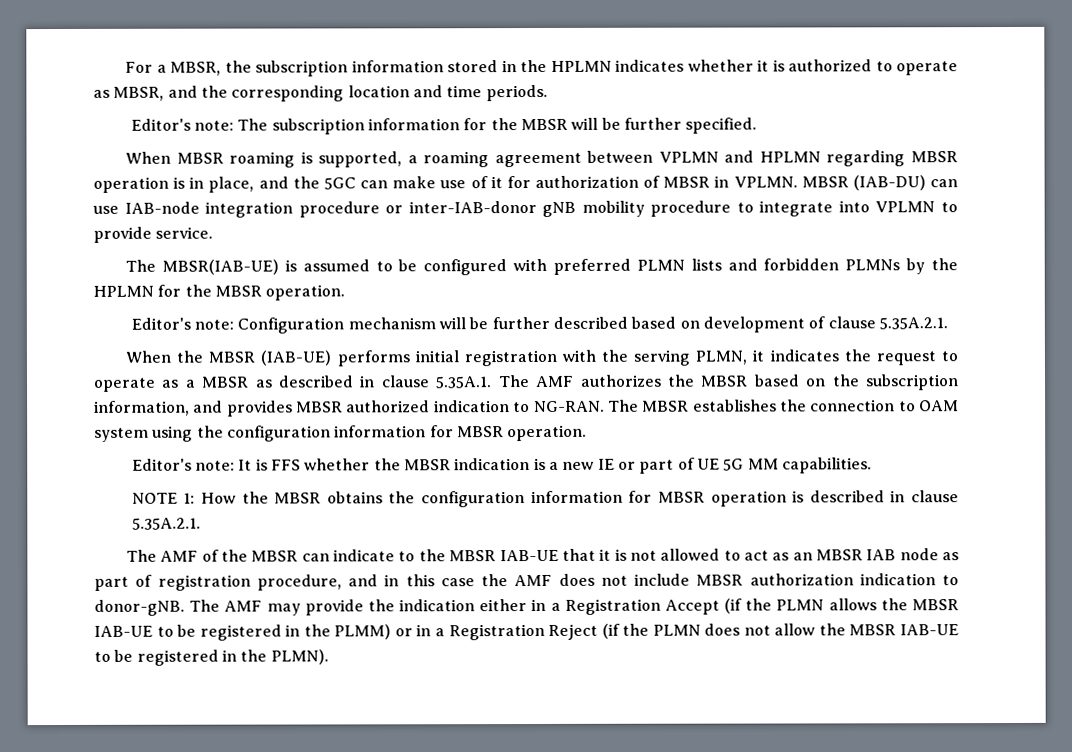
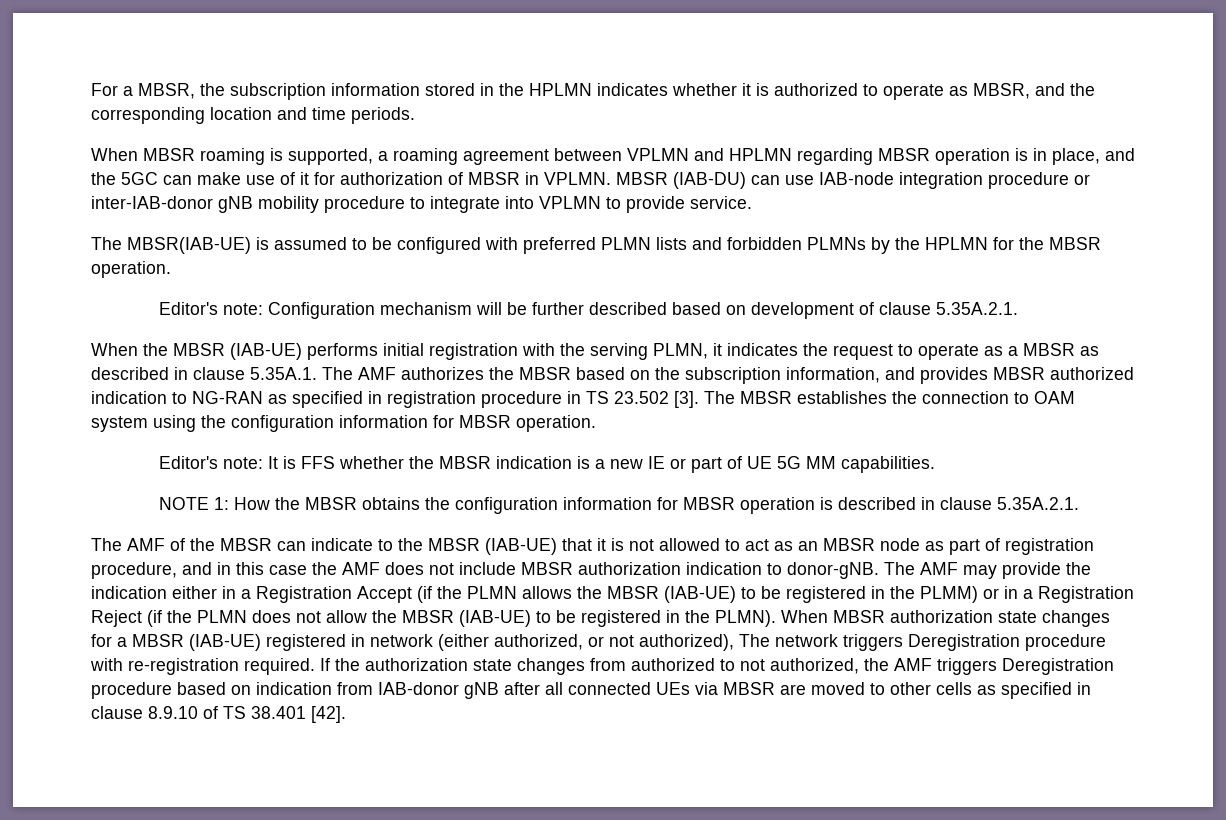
[130,117,758,135] // Editor's note: The subscription information for the MBSR will be further specified. -> (415, 115) none
[533,400,605,413] NG-RAN. -> [192,391,699,408] NG-RAN as specified in registration procedure in TS 23.502 [3].
[499,549,559,562] IAB-UE -> [485,538,557,555] (IAB-UE)
[866,549,897,561] IAB -> (875, 544) none
[94,625,153,637] IAB-UE -> [664,586,736,603] (IAB-UE)
[899,624,959,636] IAB-UE -> [459,610,531,627] (IAB-UE)
(329, 657) none -> [781,610,1110,627] [91,634,1106,651] [90,658,1114,675] [91,682,1091,699] [91,706,346,723] When MBSR authorization state changes for a MBSR (IAB-UE) registered in network (either authorized, or not authorized), The network triggers Deregistration procedure with re-registration required. If the authorization state changes from authorized to not authorized, the AMF triggers Deregistration procedure based on indication from IAB-donor gNB after all connected UEs via MBSR are moved to other cells as specified in clause 8.9.10 of TS 38.401 [42].

